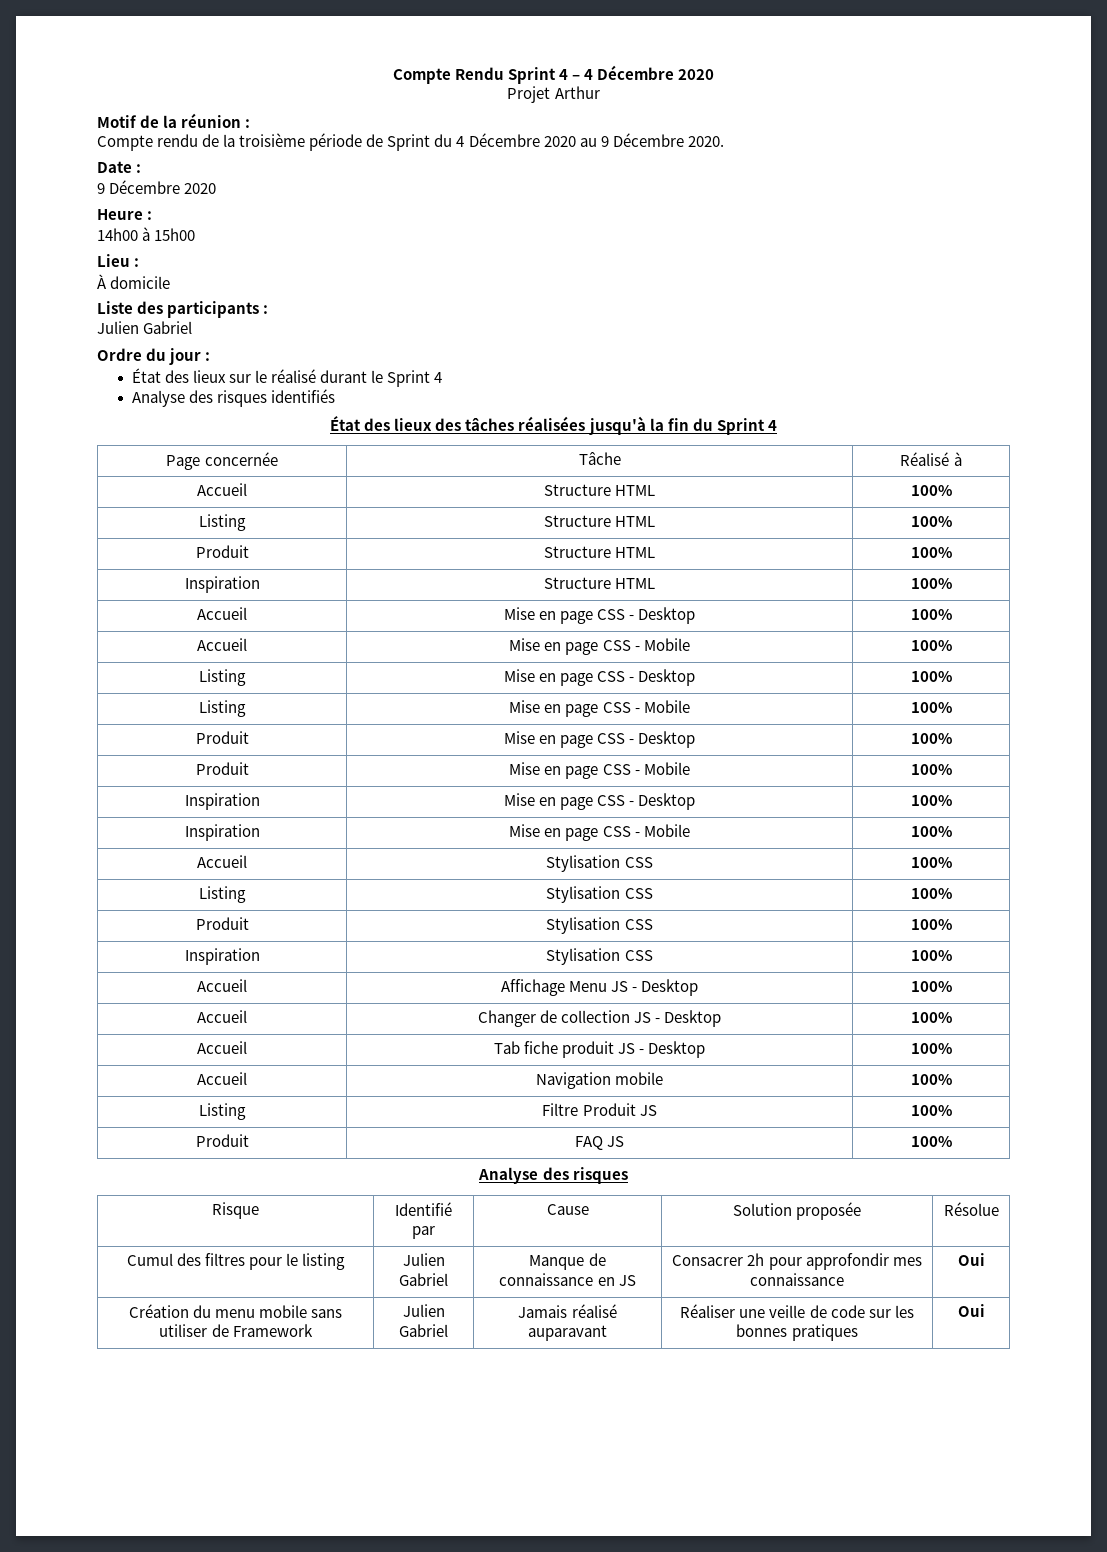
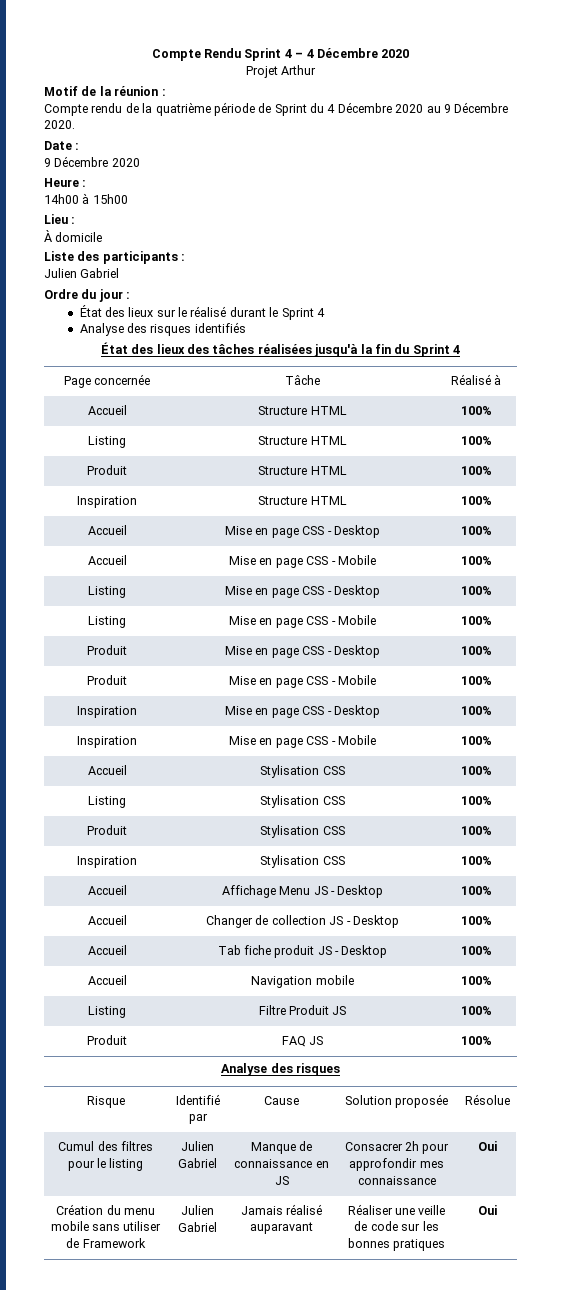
[239,133,306,147] troisième -> [155,102,211,116] quatrième

